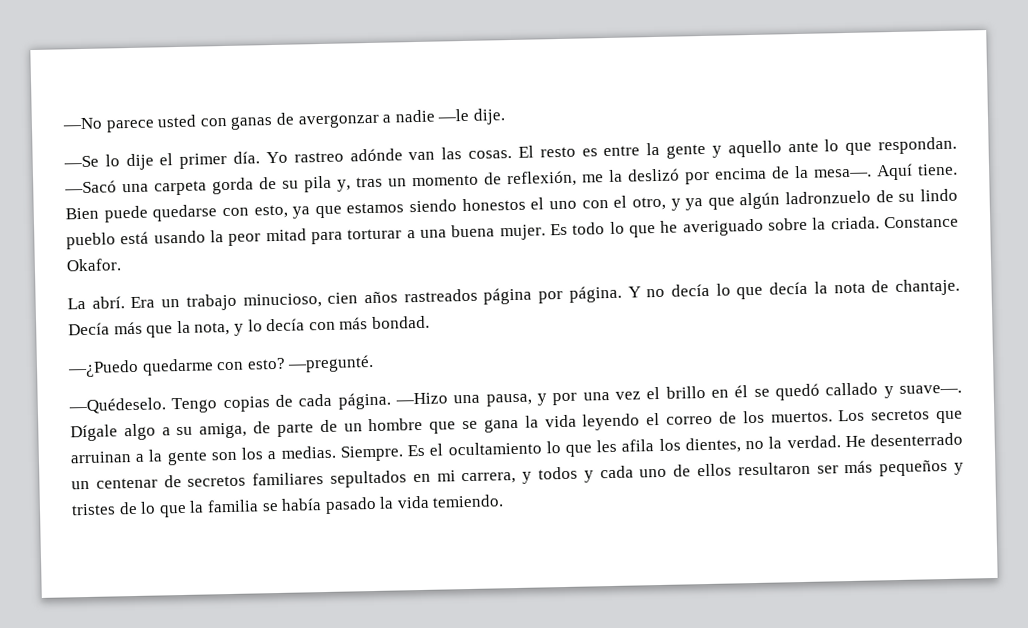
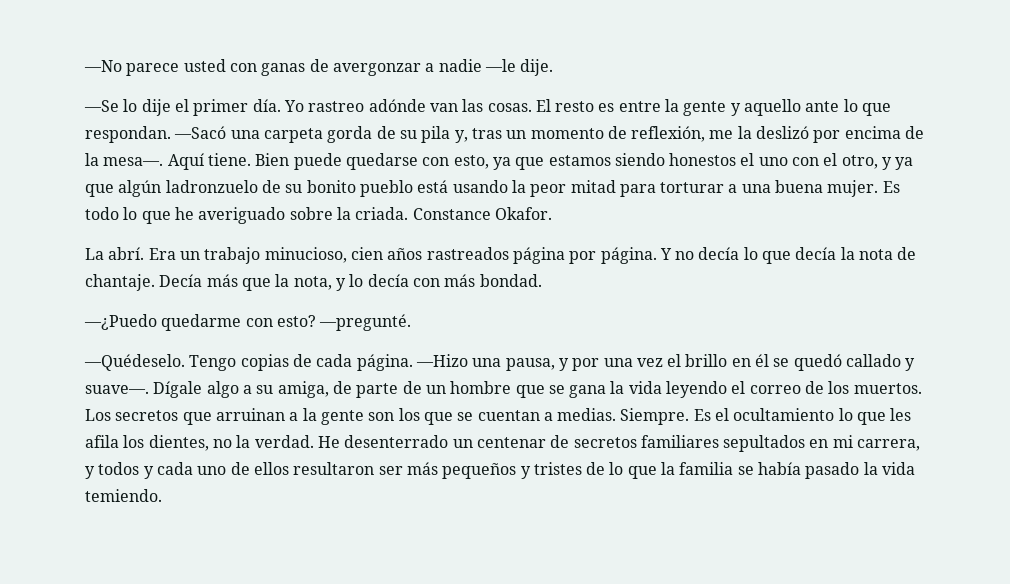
[919,188,958,202] lindo -> [306,180,356,193] bonito
(264, 453) none -> [423,410,540,425] que se cuentan

